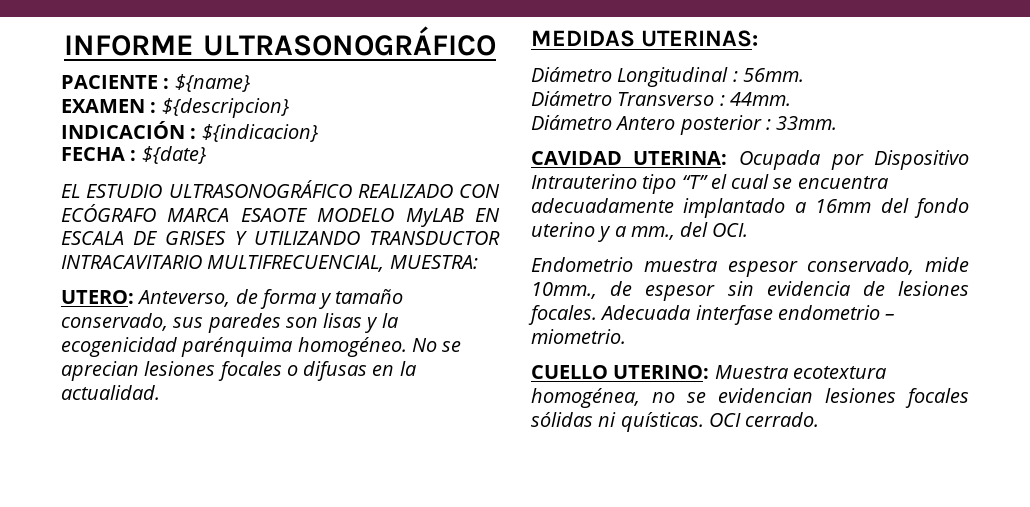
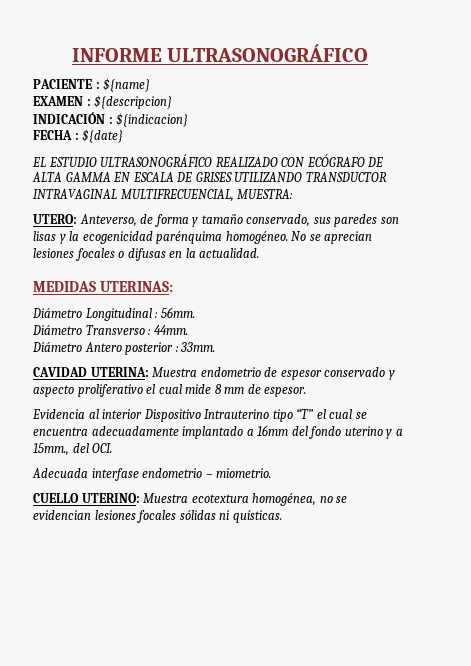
[167,208,464,227] MARCA ESAOTE MODELO MyLAB -> [367,157,384,167] [32,172,111,182] DE ALTA GAMMA
[234,231,247,245] Y -> (232, 177) none
[61,255,202,269] INTRACAVITARIO -> [33,189,117,199] INTRAVAGINAL
[738,150,864,170] Ocupada por -> [152,367,395,380] [33,384,307,397] [32,409,143,419] Muestra endometrio de espesor conservado y aspecto proliferativo el cual mide 8 mm de espesor. // Evidencia al interior
[630,226,675,240] mm., -> [33,443,69,456] 15mm.,
[531,257,969,277] [531,281,969,301] [528,305,597,325] Endometrio muestra espesor conservado, mide 10mm., de espesor sin evidencia de lesiones focales. -> (113, 448) none
[708,412,820,427] OCI cerrado. -> (282, 516) none

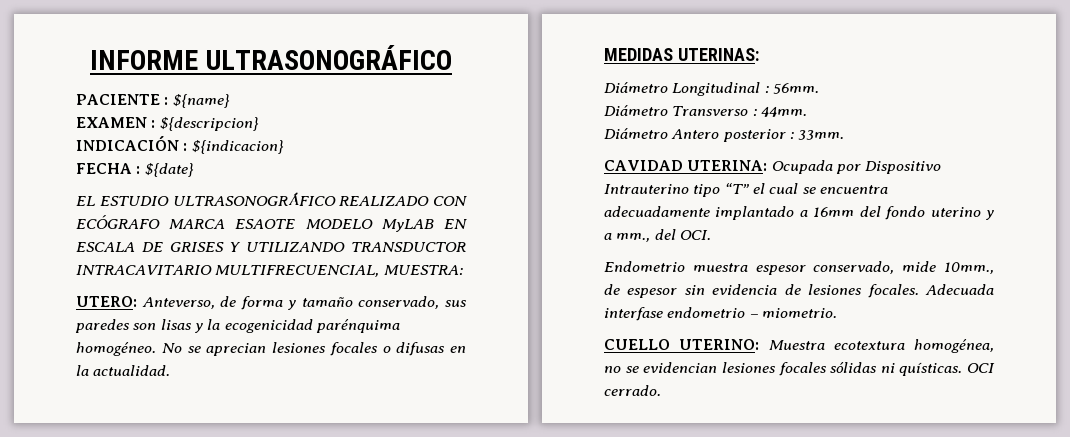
[367,157,384,167] [32,172,111,182] DE ALTA GAMMA -> [169,219,434,232] MARCA ESAOTE MODELO MyLAB
(232, 177) none -> [229,242,242,252] Y
[33,189,117,199] INTRAVAGINAL -> [76,265,212,275] INTRACAVITARIO
[152,367,395,380] [33,384,307,397] [32,409,143,419] Muestra endometrio de espesor conservado y aspecto proliferativo el cual mide 8 mm de espesor. // Evidencia al interior -> [771,160,861,174] Ocupada por
[33,443,69,456] 15mm., -> [616,233,651,242] mm.,
(113, 448) none -> [604,261,994,275] [604,284,919,298] Endometrio muestra espesor conservado, mide 10mm., de espesor sin evidencia de lesiones focales.
(282, 516) none -> [967,363,995,373] [604,385,661,396] OCI cerrado.

